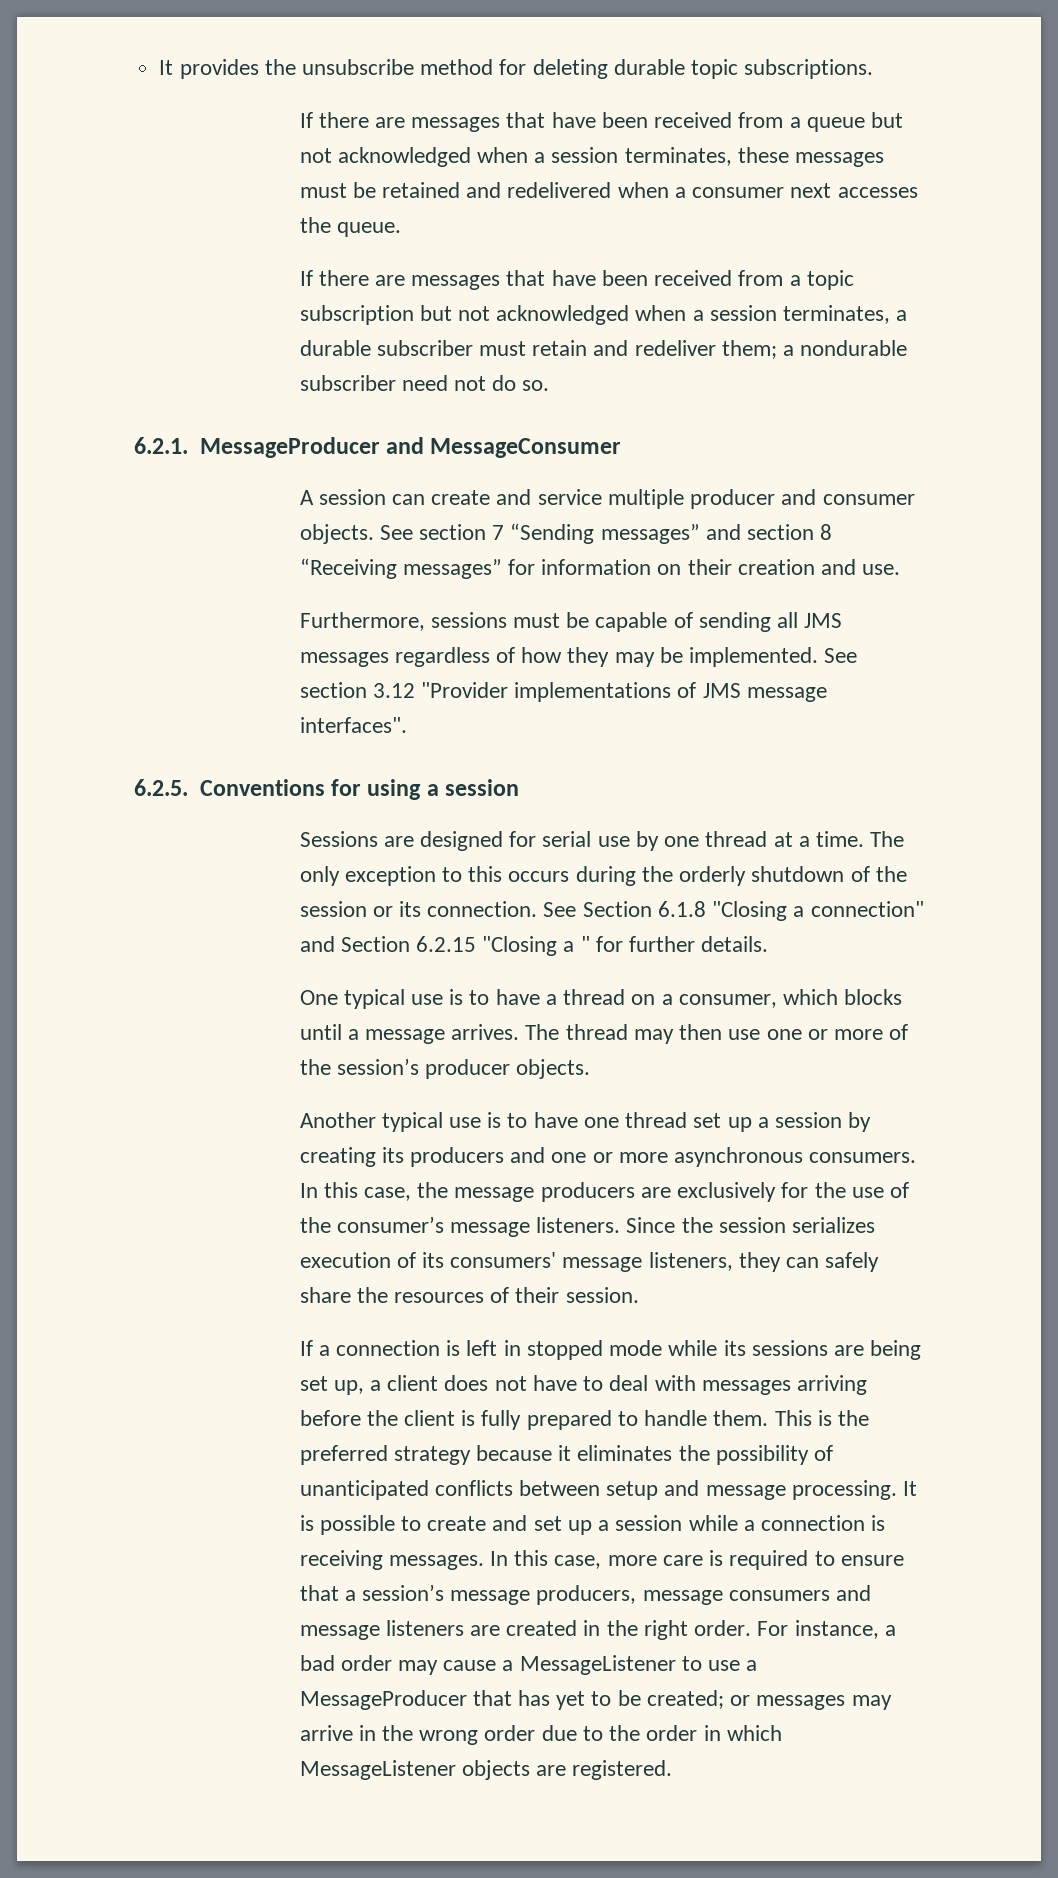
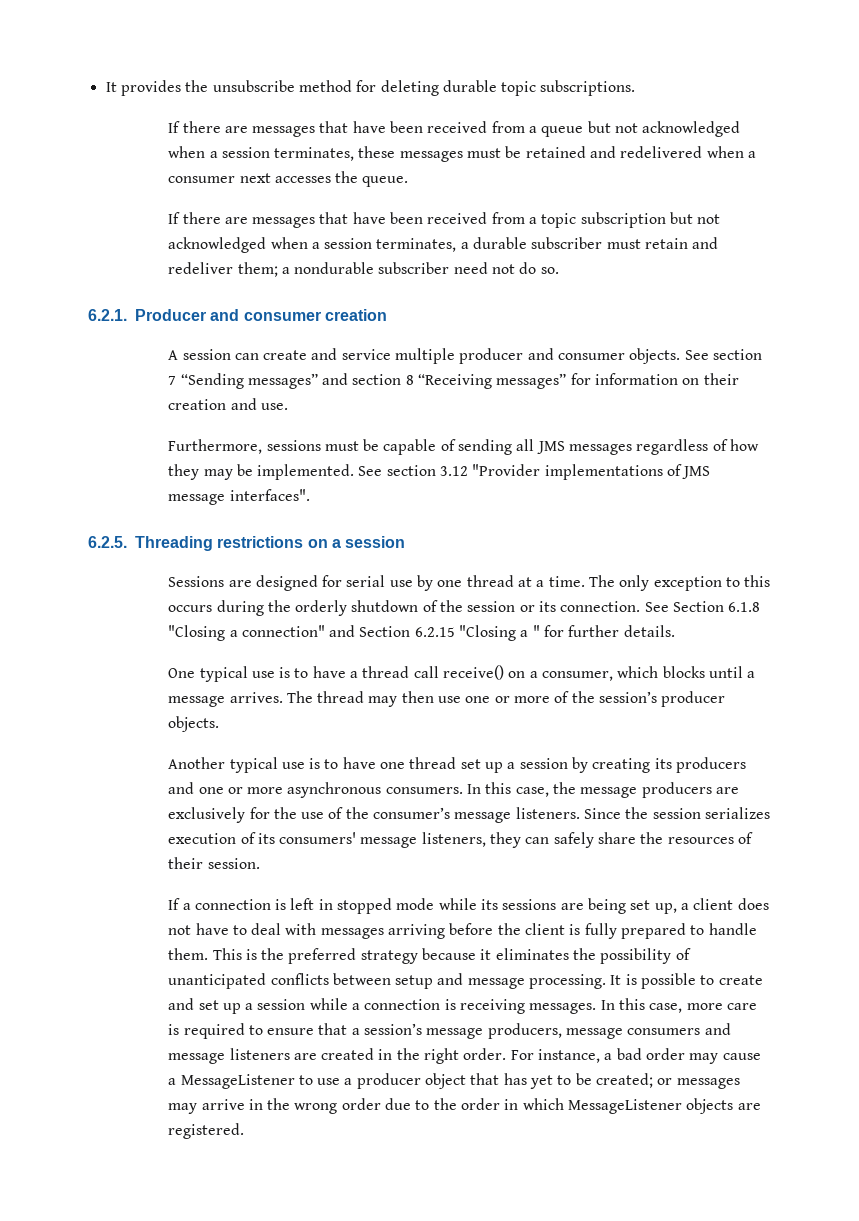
[199,437,622,458] MessageProducer and MessageConsumer -> [135,309,387,321] Producer and consumer creation
[199,779,422,800] Conventions for using -> [135,536,328,551] Threading restrictions on
(626, 997) none -> [413,665,505,680] call receive()
[299,1690,467,1710] MessageProducer -> [356,1073,467,1089] producer object

